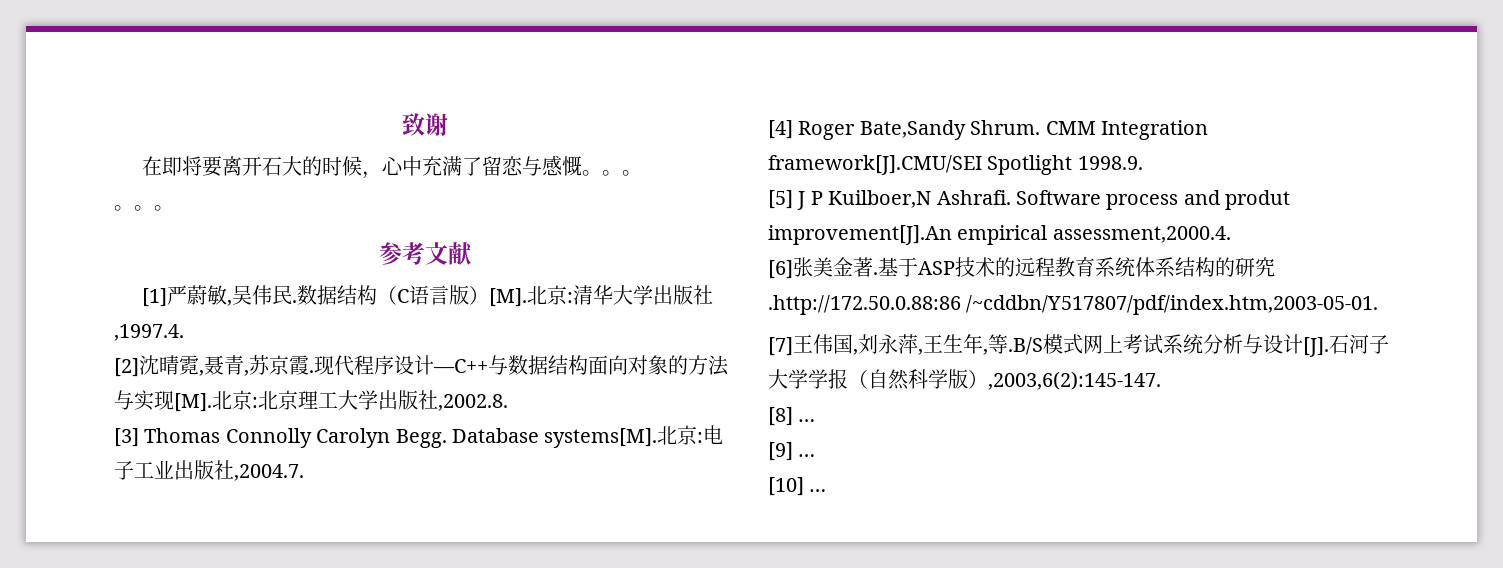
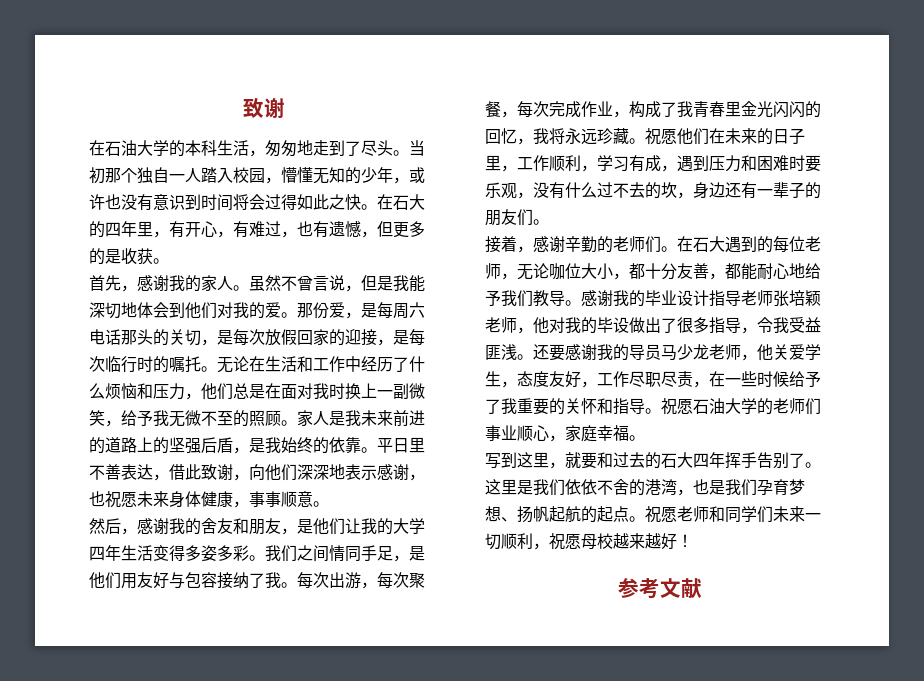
[162,155,643,179] [114,205,174,211] [378,242,473,265] [142,285,714,307] [114,324,184,341] [114,354,729,377] [114,390,508,412] [114,425,724,448] [114,460,304,481] [768,120,1208,140] [768,155,1143,175] [768,190,1291,210] [768,225,1231,245] [768,257,1275,279] [768,295,1379,315] [768,334,1389,357] [768,369,1161,390] [768,407,816,426] [768,442,816,461] [768,477,827,496] 即将要离开石大的时候，心中充满了留恋与感慨。。。 // 。。。 // 参考文献 // [1]严蔚敏,吴伟民.数据结构（C语言版）[M].北京:清华大学出版社,1997.4. // [2]沈晴霓,聂青,苏京霞.现代程序设计—C++与数据结构面向对象的方法与实现[M].北京:北京理工大学出版社,2002.8. // [3] Thomas Connolly Carolyn Begg. Database systems[M].北京:电子工业出版社,2004.7. // [4] Roger Bate,Sandy Shrum. CMM Integration framework[J].CMU/SEI Spotlight 1998.9. // [5] J P Kuilboer,N Ashrafi. Software process and produt improvement[J].An empirical assessment,2000.4. // [6]张美金著.基于ASP技术的远程教育系统体系结构的研究.http://172.50.0.88:86 /~cddbn/Y517807/pdf/index.htm,2003-05-01. // [7]王伟国,刘永萍,王生年,等.B/S模式网上考试系统分析与设计[J].石河子大学学报（自然科学版）,2003,6(2):145-147. // [8] … // [9] … // [10] … -> [105,140,425,157] [89,167,425,184] [89,194,425,211] [89,221,425,238] [89,248,169,265] [89,275,425,292] [89,302,425,319] [89,329,425,346] [89,356,425,373] [89,383,425,400] [89,410,425,427] [89,437,425,454] [89,464,425,481] [89,491,329,508] [89,518,425,535] [89,545,425,562] [89,572,425,589] [485,101,821,118] [485,128,805,145] [485,155,821,172] [485,182,821,199] [485,209,549,226] [485,236,821,253] [485,263,821,280] [485,290,821,307] [485,317,821,334] [485,344,821,361] [485,371,821,388] [485,398,821,415] [485,425,645,442] [485,452,821,469] [485,479,805,496] [485,506,821,523] [485,533,693,550] [618,578,702,599] 石油大学的本科生活，匆匆地走到了尽头。当初那个独自一人踏入校园，懵懂无知的少年，或许也没有意识到时间将会过得如此之快。在石大的四年里，有开心，有难过，也有遗憾，但更多的是收获。 // 首先，感谢我的家人。虽然不曾言说，但是我能深切地体会到他们对我的爱。那份爱，是每周六电话那头的关切，是每次放假回家的迎接，是每次临行时的嘱托。无论在生活和工作中经历了什么烦恼和压力，他们总是在面对我时换上一副微笑，给予我无微不至的照顾。家人是我未来前进的道路上的坚强后盾，是我始终的依靠。平日里不善表达，借此致谢，向他们深深地表示感谢，也祝愿未来身体健康，事事顺意。 // 然后，感谢我的舍友和朋友，是他们让我的大学四年生活变得多姿多彩。我们之间情同手足，是他们用友好与包容接纳了我。每次出游，每次聚餐，每次完成作业，构成了我青春里金光闪闪的回忆，我将永远珍藏。祝愿他们在未来的日子里，工作顺利，学习有成，遇到压力和困难时要乐观，没有什么过不去的坎，身边还有一辈子的朋友们。 // 接着，感谢辛勤的老师们。在石大遇到的每位老师，无论咖位大小，都十分友善，都能耐心地给予我们教导。感谢我的毕业设计指导老师张培颖老师，他对我的毕设做出了很多指导，令我受益匪浅。还要感谢我的导员马少龙老师，他关爱学生，态度友好，工作尽职尽责，在一些时候给予了我重要的关怀和指导。祝愿石油大学的老师们事业顺心，家庭幸福。 // 写到这里，就要和过去的石大四年挥手告别了。这里是我们依依不舍的港湾，也是我们孕育梦想、扬帆起航的起点。祝愿老师和同学们未来一切顺利，祝愿母校越来越好！ // 参考文献

